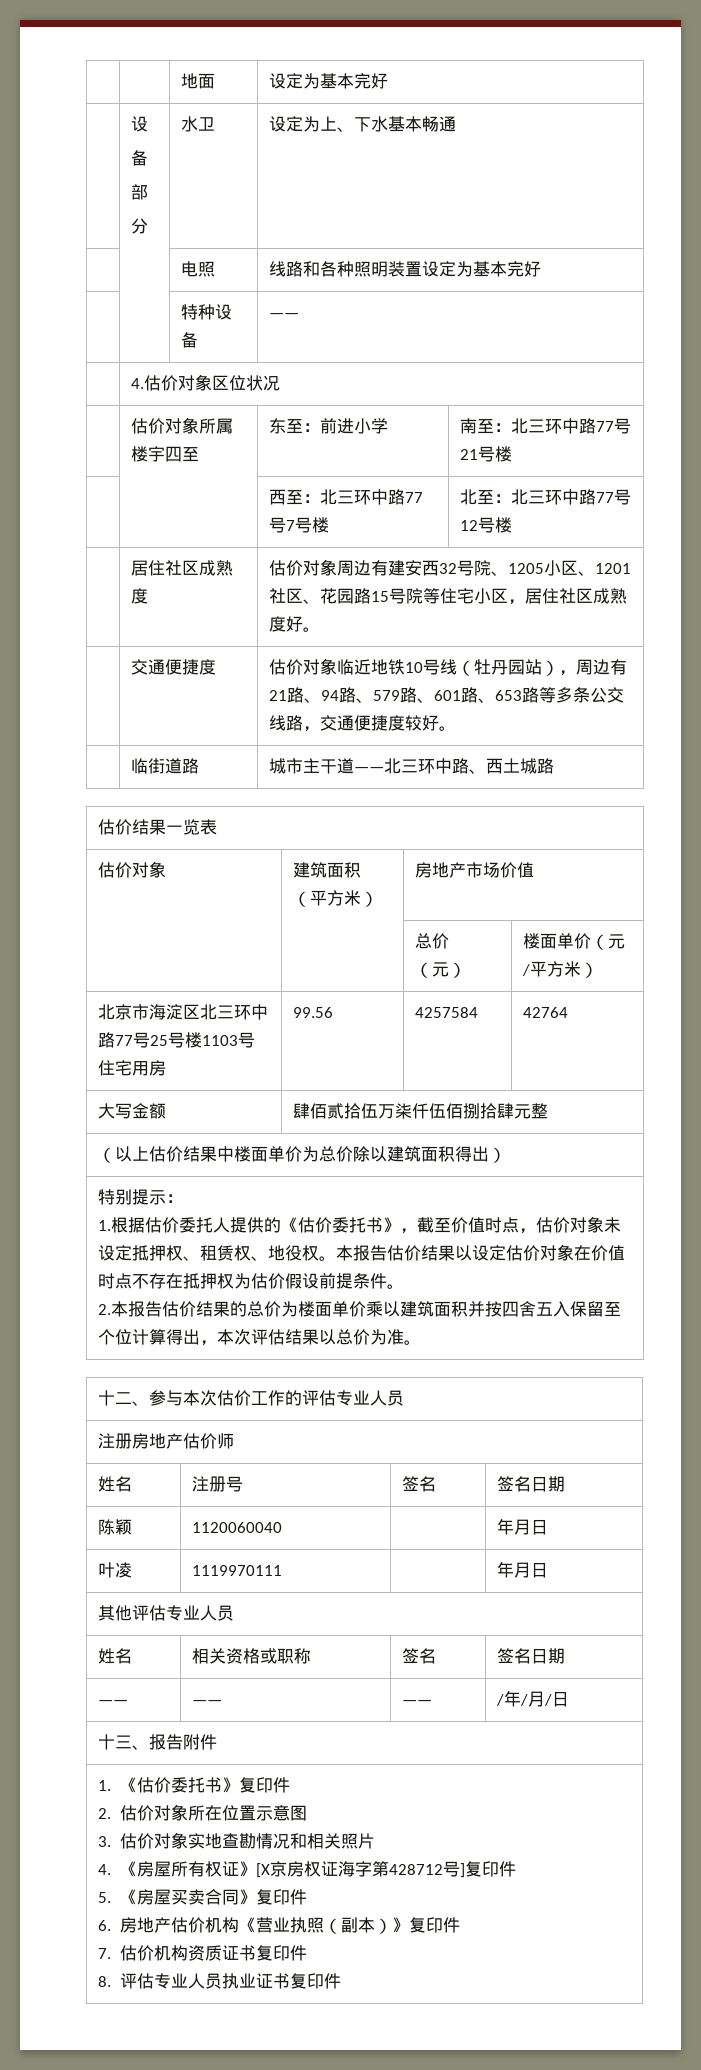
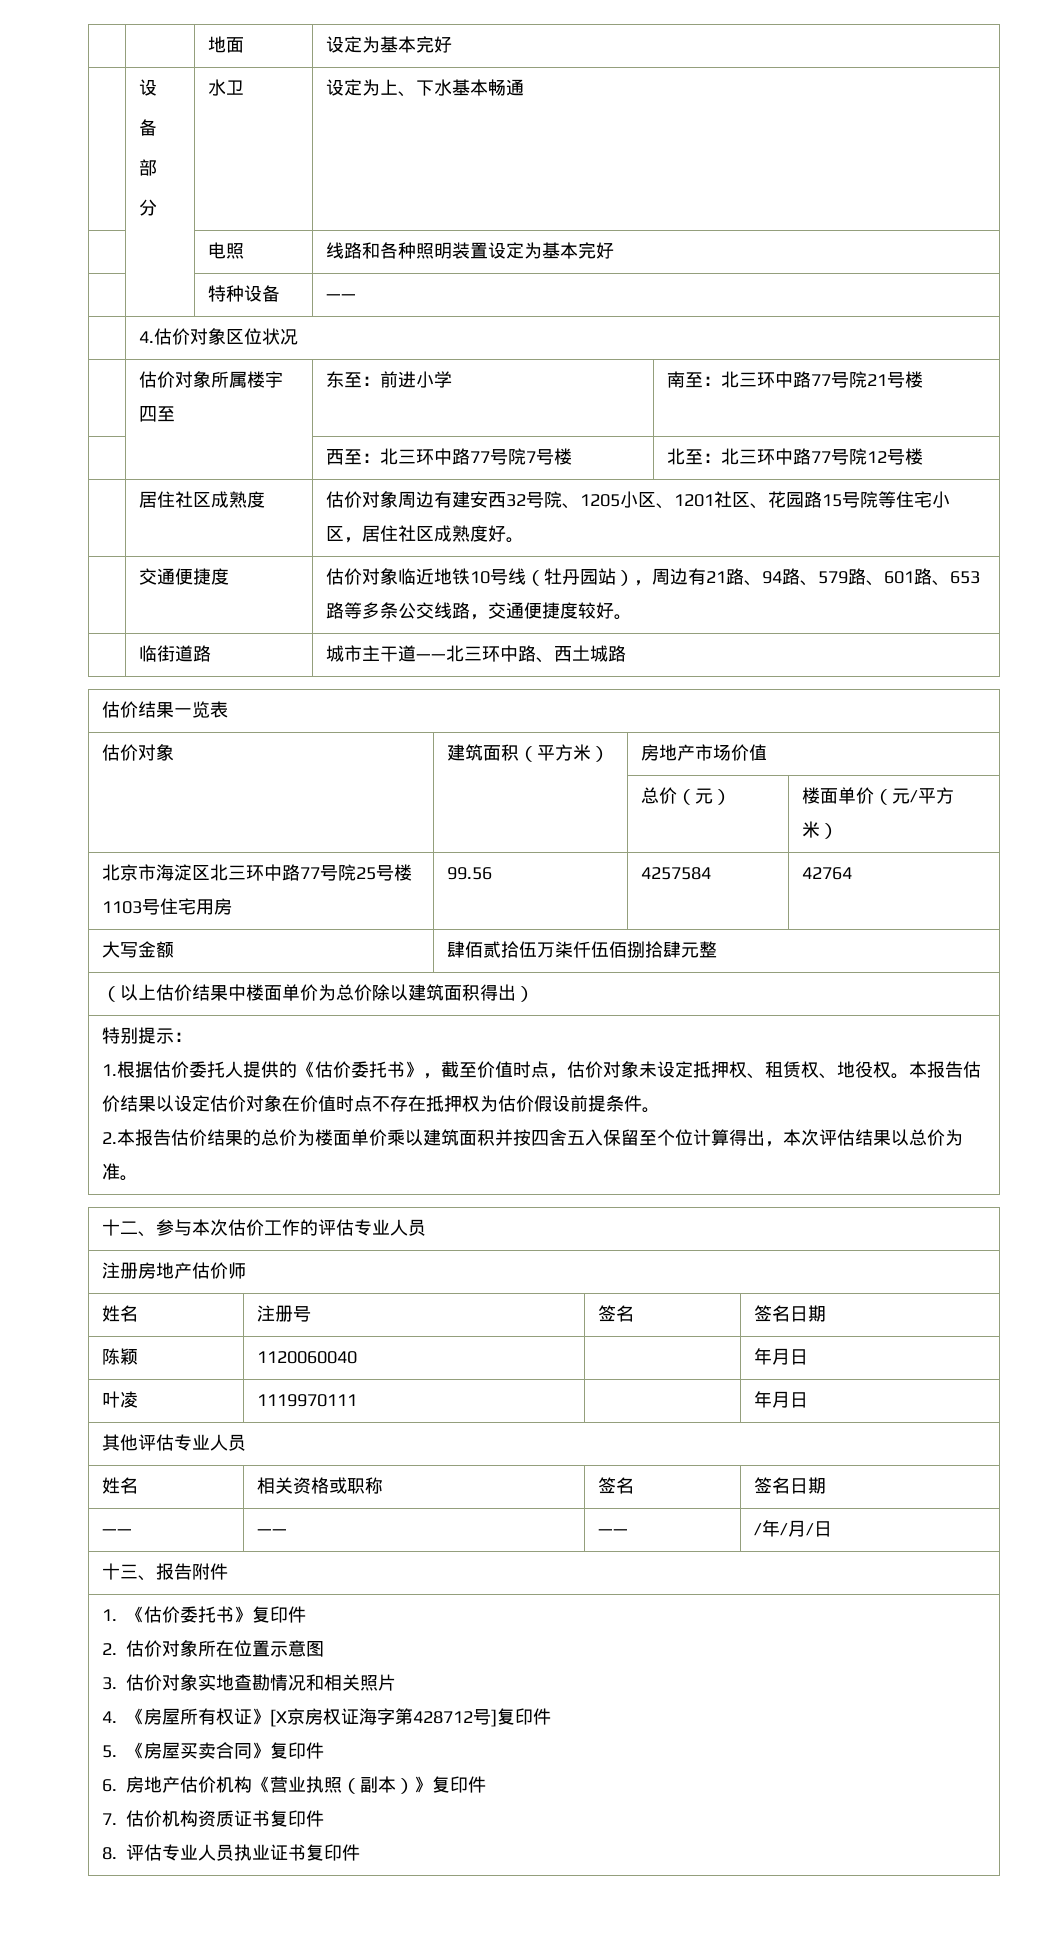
(632, 426) none -> [849,371,868,388] 院
(287, 525) none -> [508,448,527,465] 院
(632, 497) none -> [849,448,868,465] 院
(151, 1040) none -> [338,864,357,881] 院

